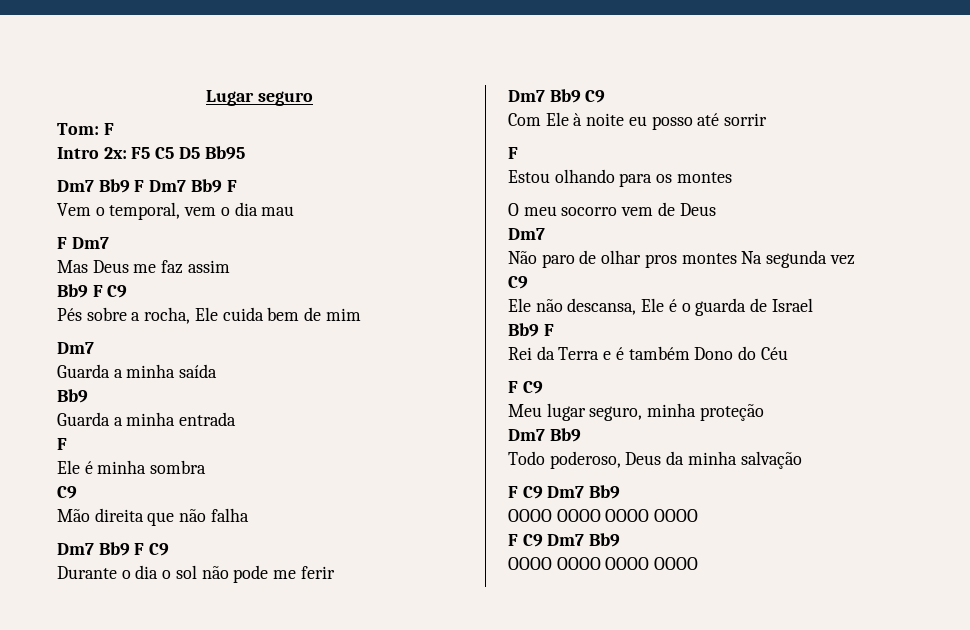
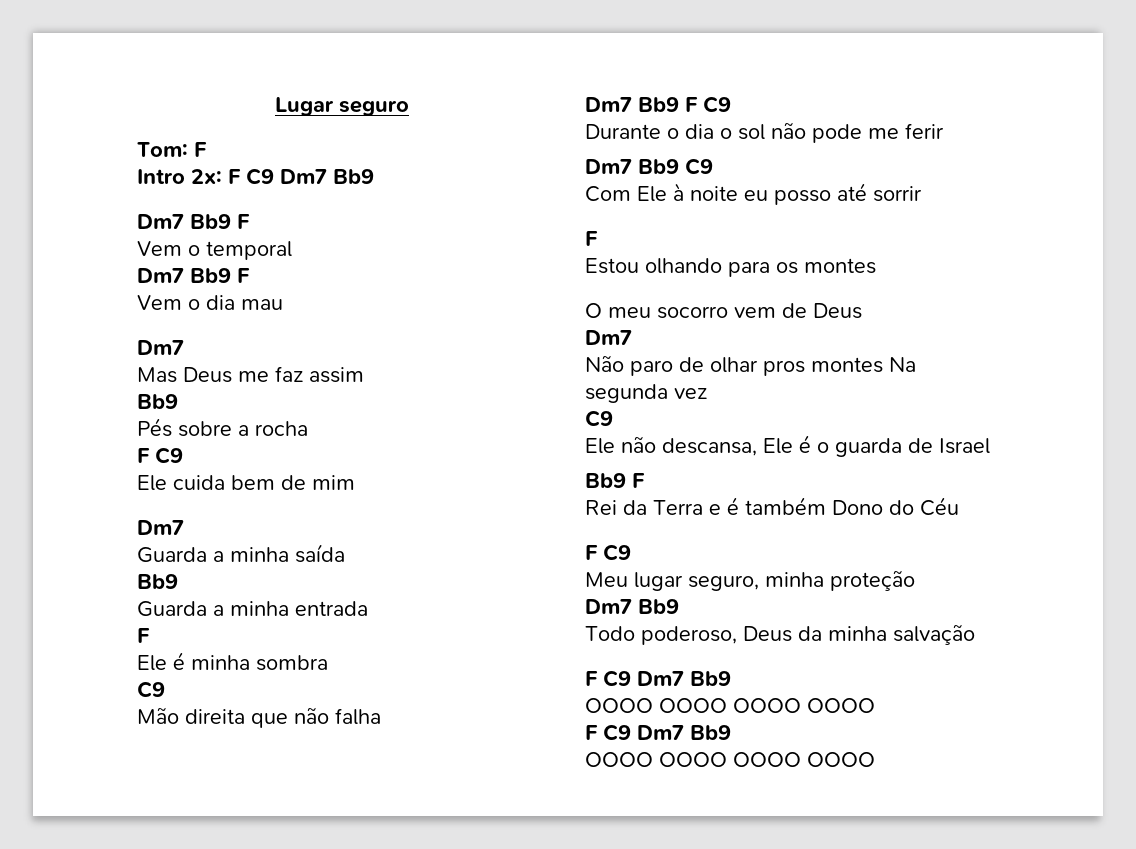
[131,146,245,160] [57,179,237,193] [57,202,217,220] F5 C5 D5 Bb95 // Dm7 Bb9 F Dm7 Bb9 F // Vem o temporal, vem -> [228,168,374,185] [137,214,250,229] [137,241,292,260] [137,268,250,283] [137,295,182,310] F C9 Dm7 Bb9 // Dm7 Bb9 F // Vem o temporal // Dm7 Bb9 F // Vem
[57,237,67,249] F -> (283, 304) none
[92,285,128,298] F C9 -> (178, 401) none
[144,307,191,324] rocha, -> [255,421,308,436] [137,447,183,464] rocha // F C9 //

